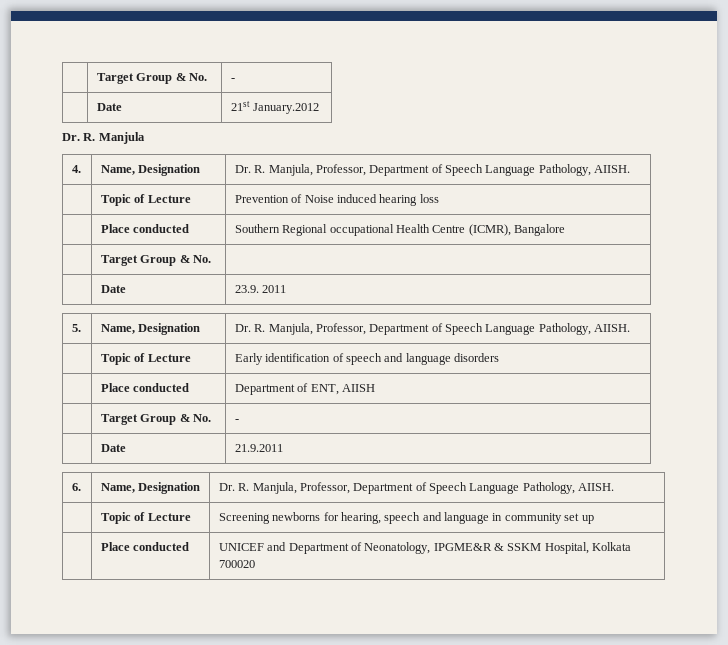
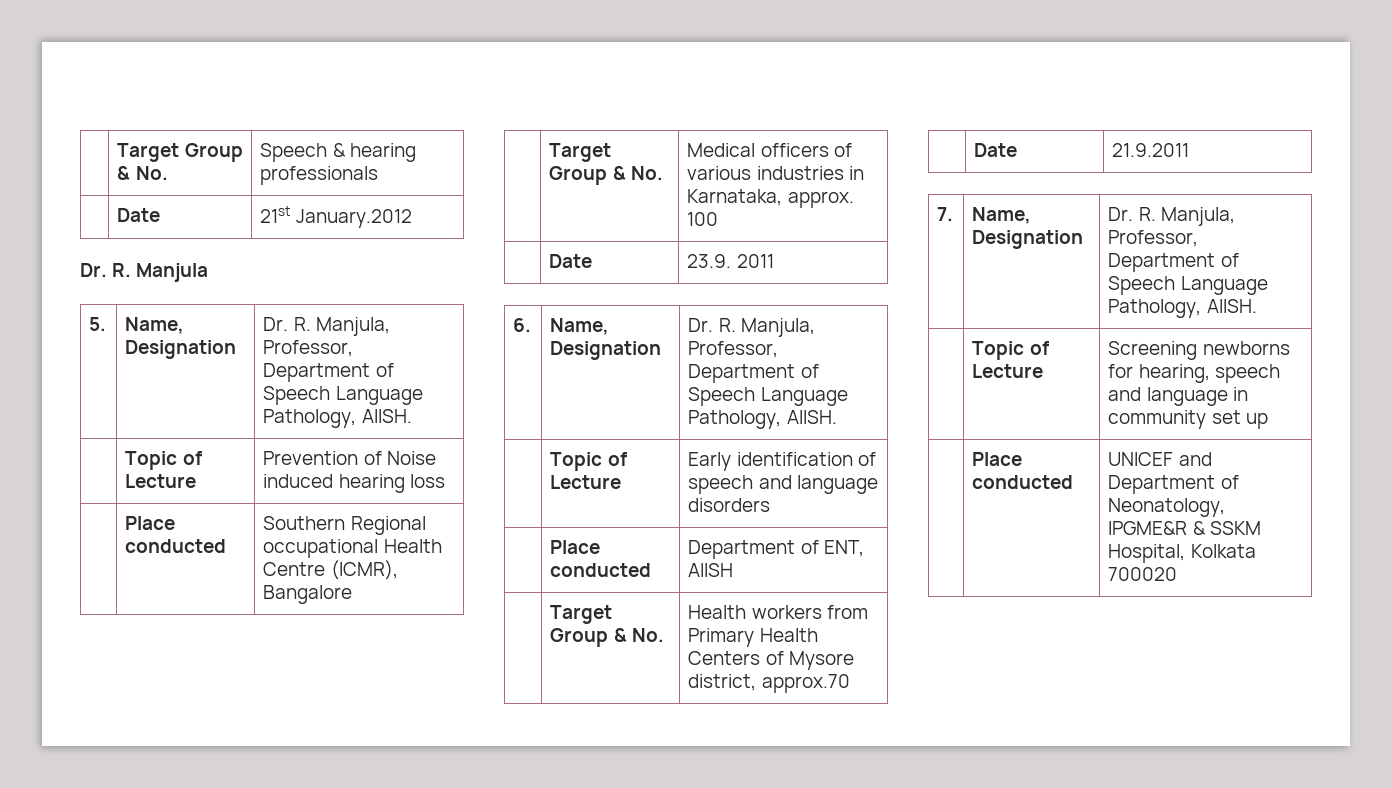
[96,73,207,84] [230,78,235,81] | Target Group & No. | - -> [117,143,243,162] [117,166,168,180] [260,143,416,162] [260,166,379,185] | Target Group & No. | Speech & hearing professionals
[71,165,81,173] 4. -> [89,317,107,331] 5.
(211, 259) none -> [687,143,852,157] [687,166,864,180] [687,189,854,208] [687,212,719,226] Medical officers of various industries in Karnataka, approx. 100
[71,324,81,332] 5. -> [513,318,532,332] 6.
[234,419,239,422] - -> [688,605,868,619] [688,628,818,647] [688,651,854,670] [688,674,850,693] Health workers from Primary Health Centers of Mysore district, approx.70
[71,483,81,491] 6. -> [937,207,954,221] 7.

